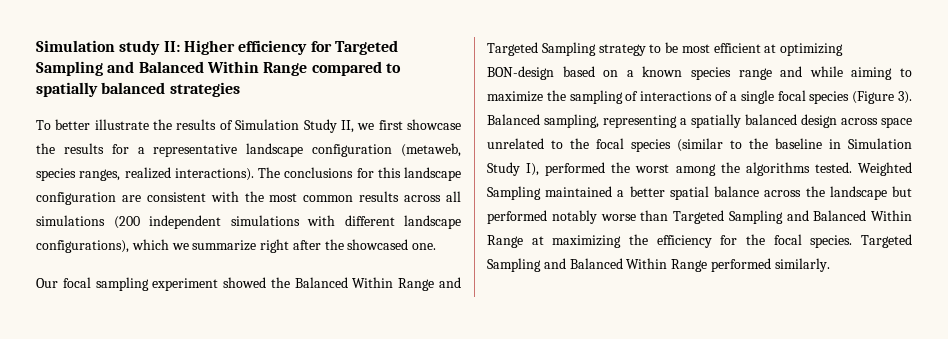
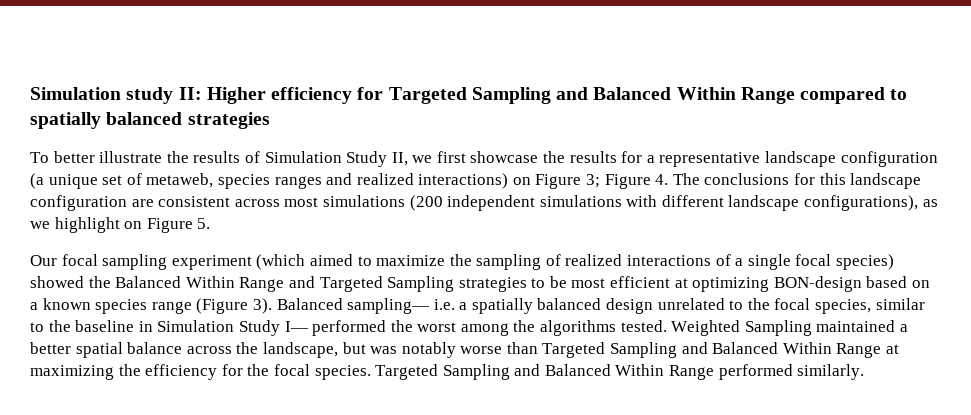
[400,143,461,157] [36,167,254,181] (metaweb, species ranges, realized interactions). -> [30,173,669,189] (a unique set of metaweb, species ranges and realized interactions) on Figure 3; Figure 4.
[210,191,462,202] with the most common results across all -> [234,197,319,207] across most
[131,239,437,253] [36,277,219,291] which we summarize right after the showcased one. // Our focal sampling experiment -> [922,199,938,207] [30,217,211,233] [30,254,895,270] as we highlight on Figure 5. // Our focal sampling experiment (which aimed to maximize the sampling of realized interactions of a single focal species)
[598,44,646,56] strategy -> [458,277,527,292] strategies
[780,66,912,80] [487,90,850,104] and while aiming to maximize the sampling of interactions of a single focal species -> (192, 307) none
[544,114,677,128] sampling, representing -> [347,298,455,314] sampling— i.e.
[841,117,912,128] across space -> (654, 306) none
[631,138,723,152] species (similar -> [815,298,925,314] species, similar
[526,163,540,176] I), -> [284,321,309,332] I—
[829,186,912,200] [487,210,547,224] landscape but performed -> [262,342,398,358] landscape, but was

